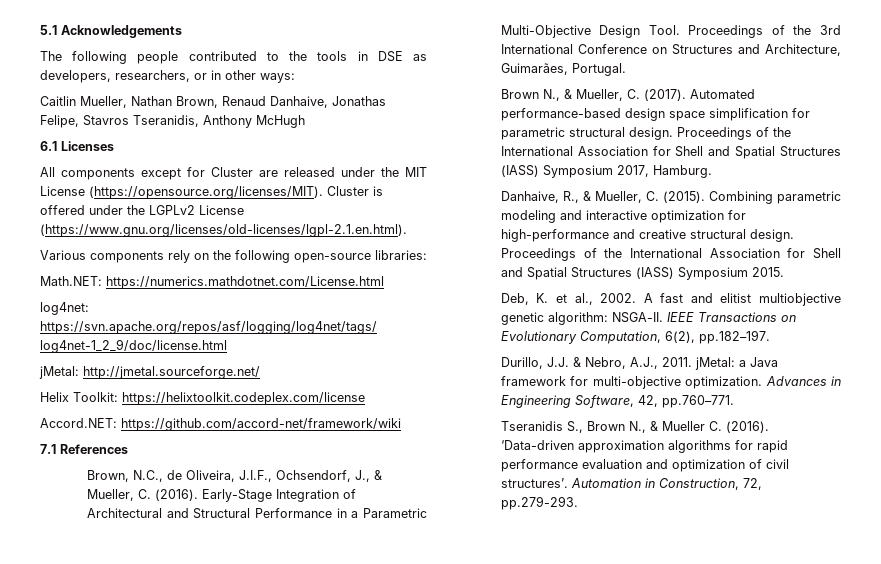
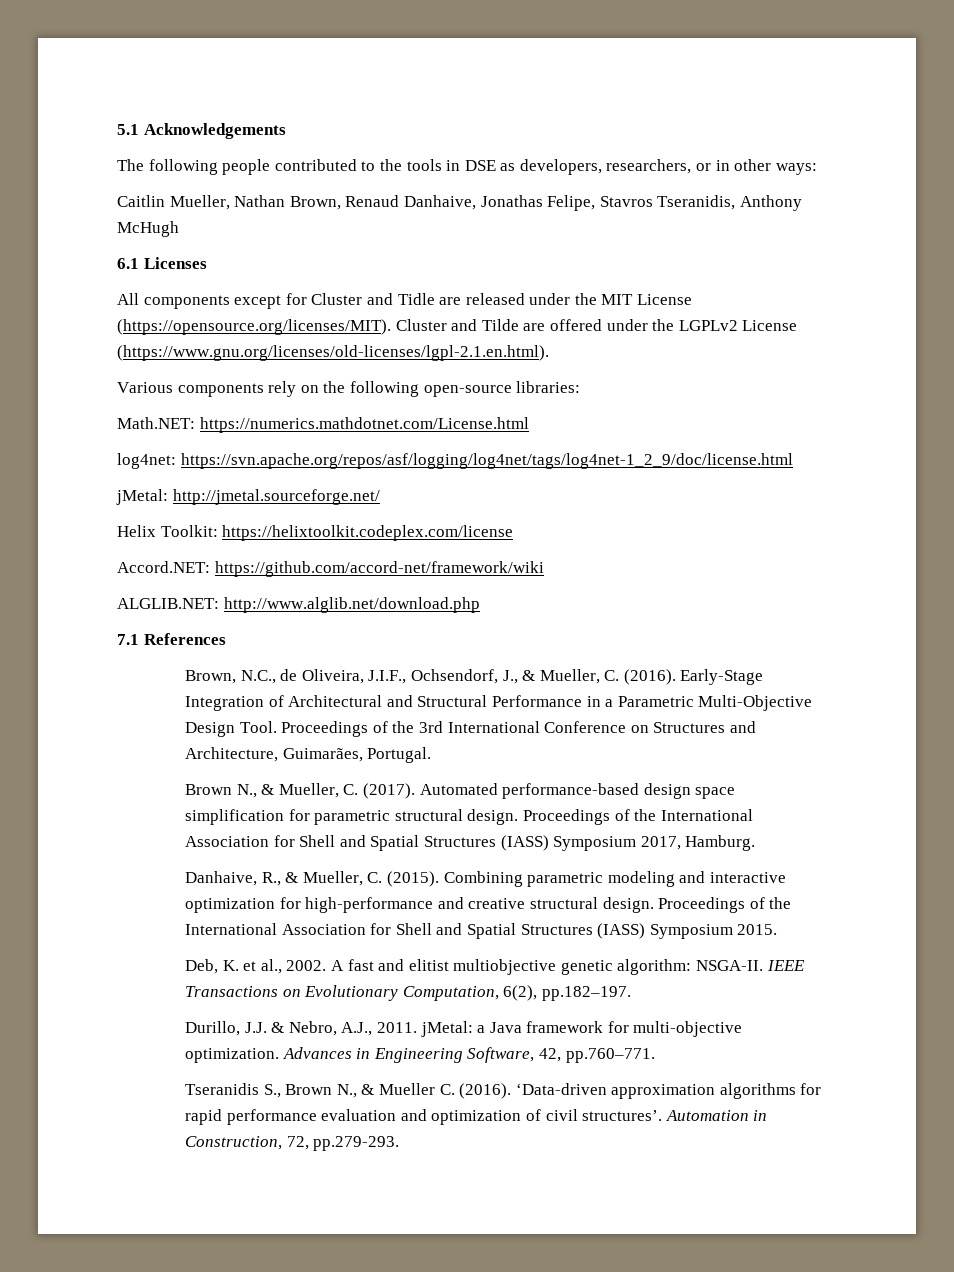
(253, 172) none -> [366,293,435,305] and Tidle
[373,186,383,196] is -> [451,319,546,331] and Tilde are
(401, 424) none -> [117,597,480,613] // ALGLIB.NET: http://www.alglib.net/download.php

